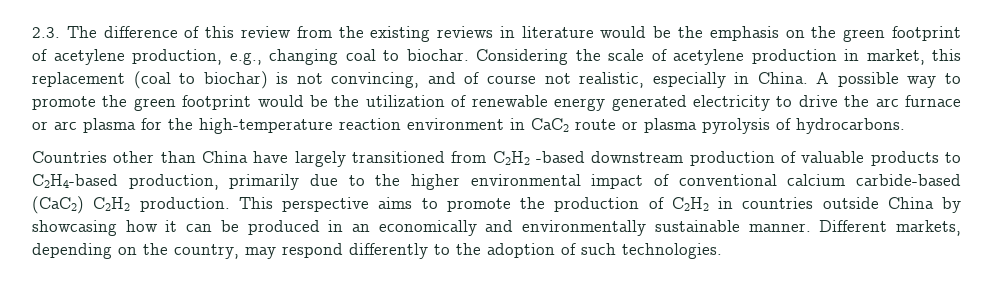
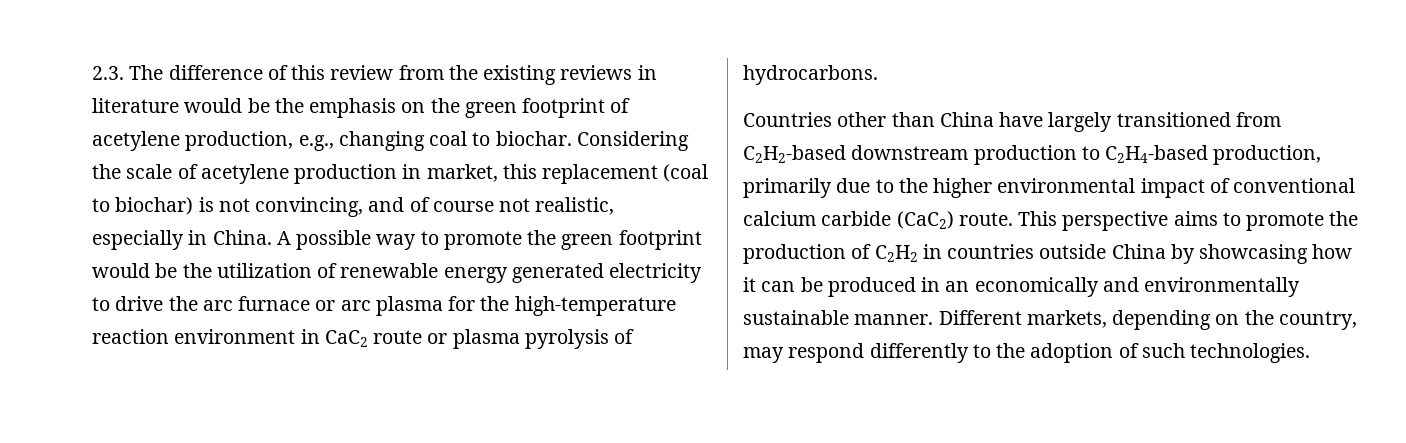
[492,151,939,166] C2H2 -based downstream production of valuable products -> [743,145,1077,165] C2H2-based downstream production
[855,174,961,186] [32,196,230,214] carbide-based (CaC2) C2H2 production. -> [821,211,1013,229] carbide (CaC2) route.

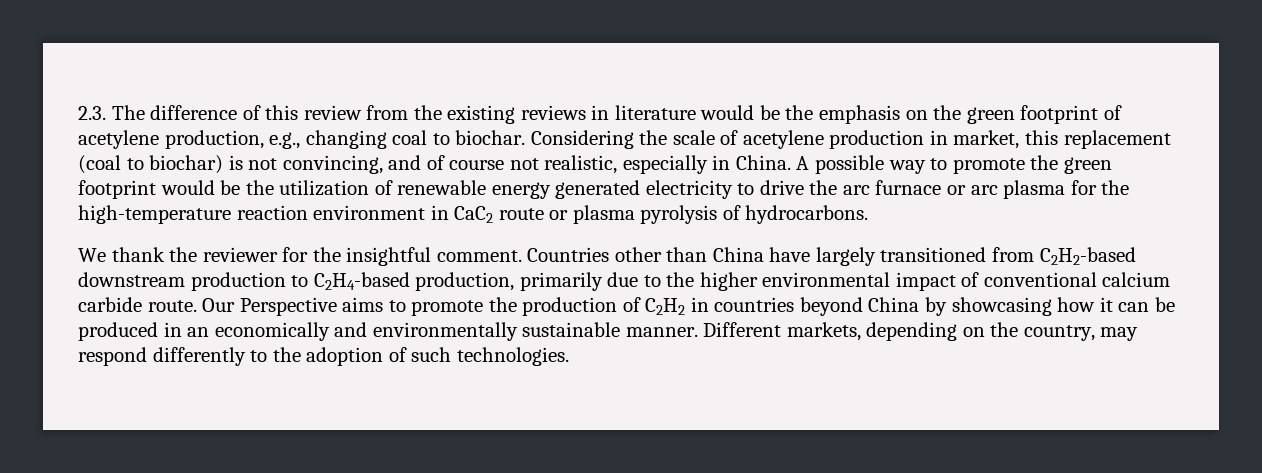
(878, 75) none -> [78,247,522,266] We thank the reviewer for the insightful comment.
[896,211,1169,231] (CaC2) route. This perspective -> [147,297,337,316] route. Our Perspective
[1039,244,1107,259] outside -> [799,297,863,316] beyond

